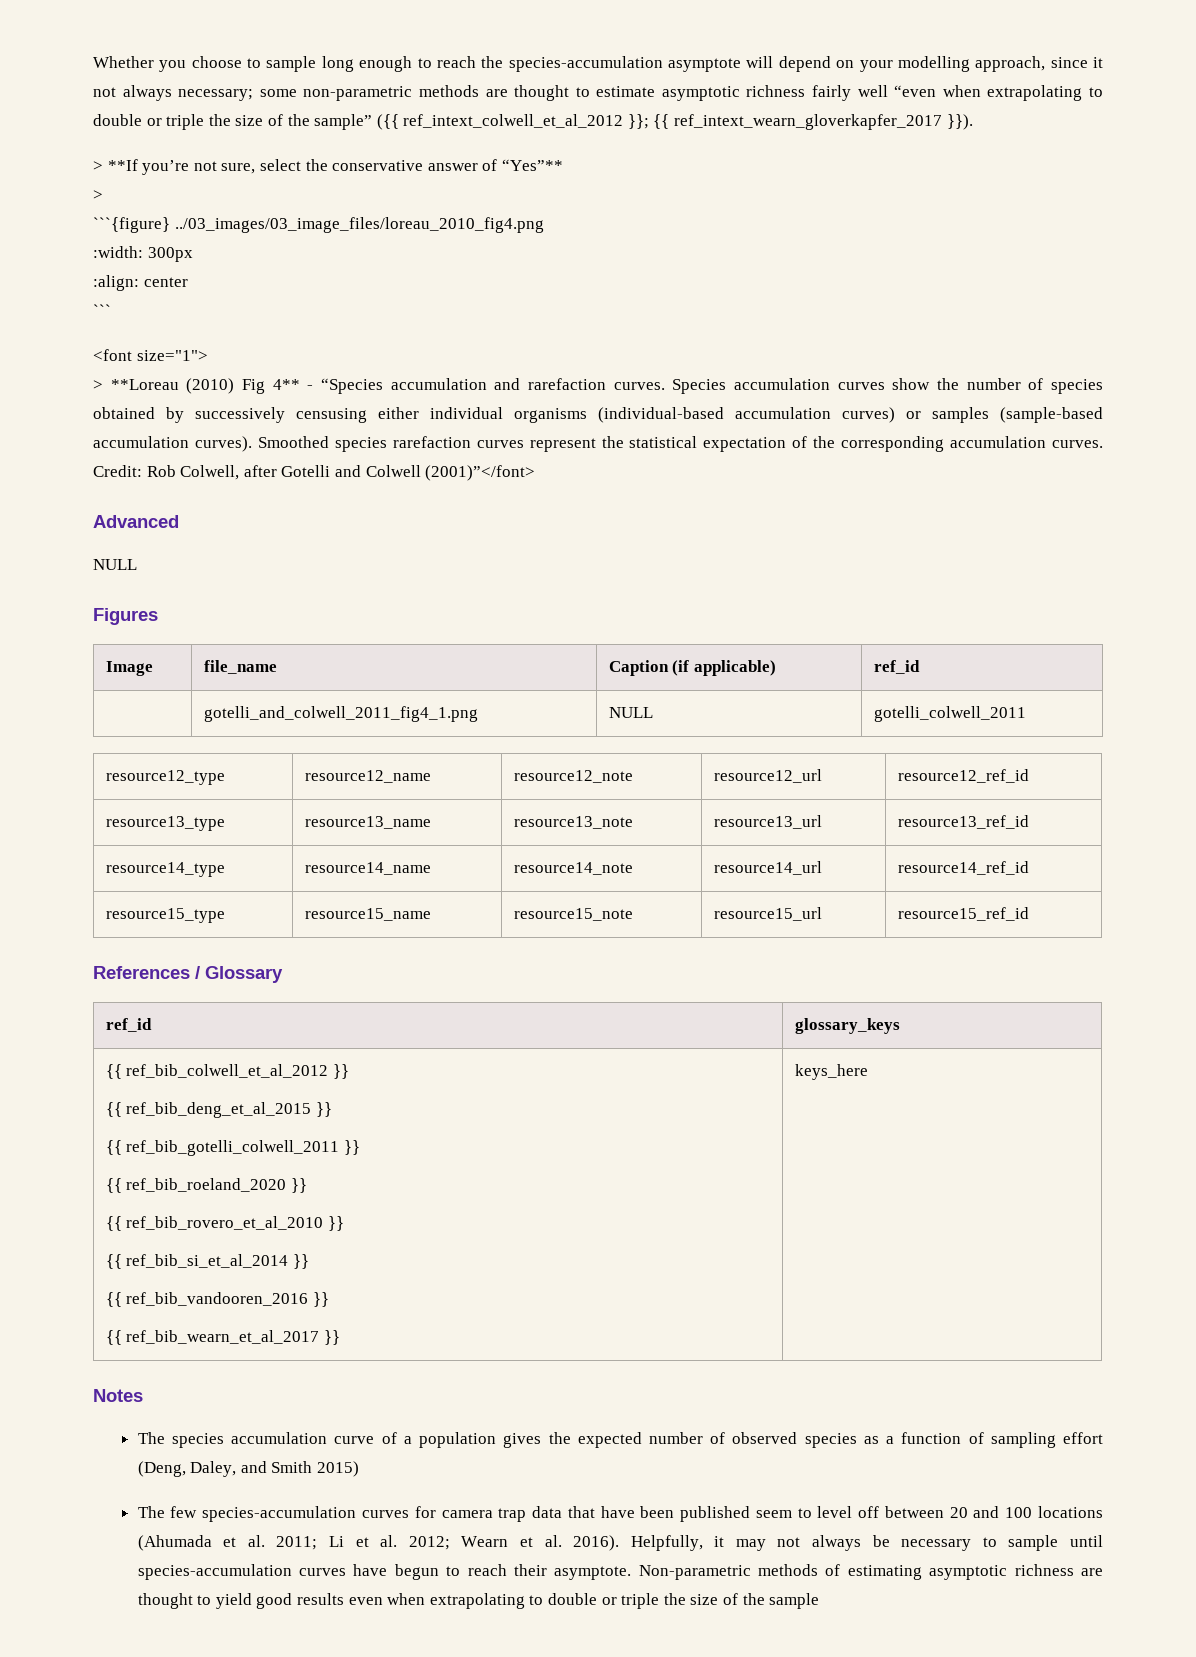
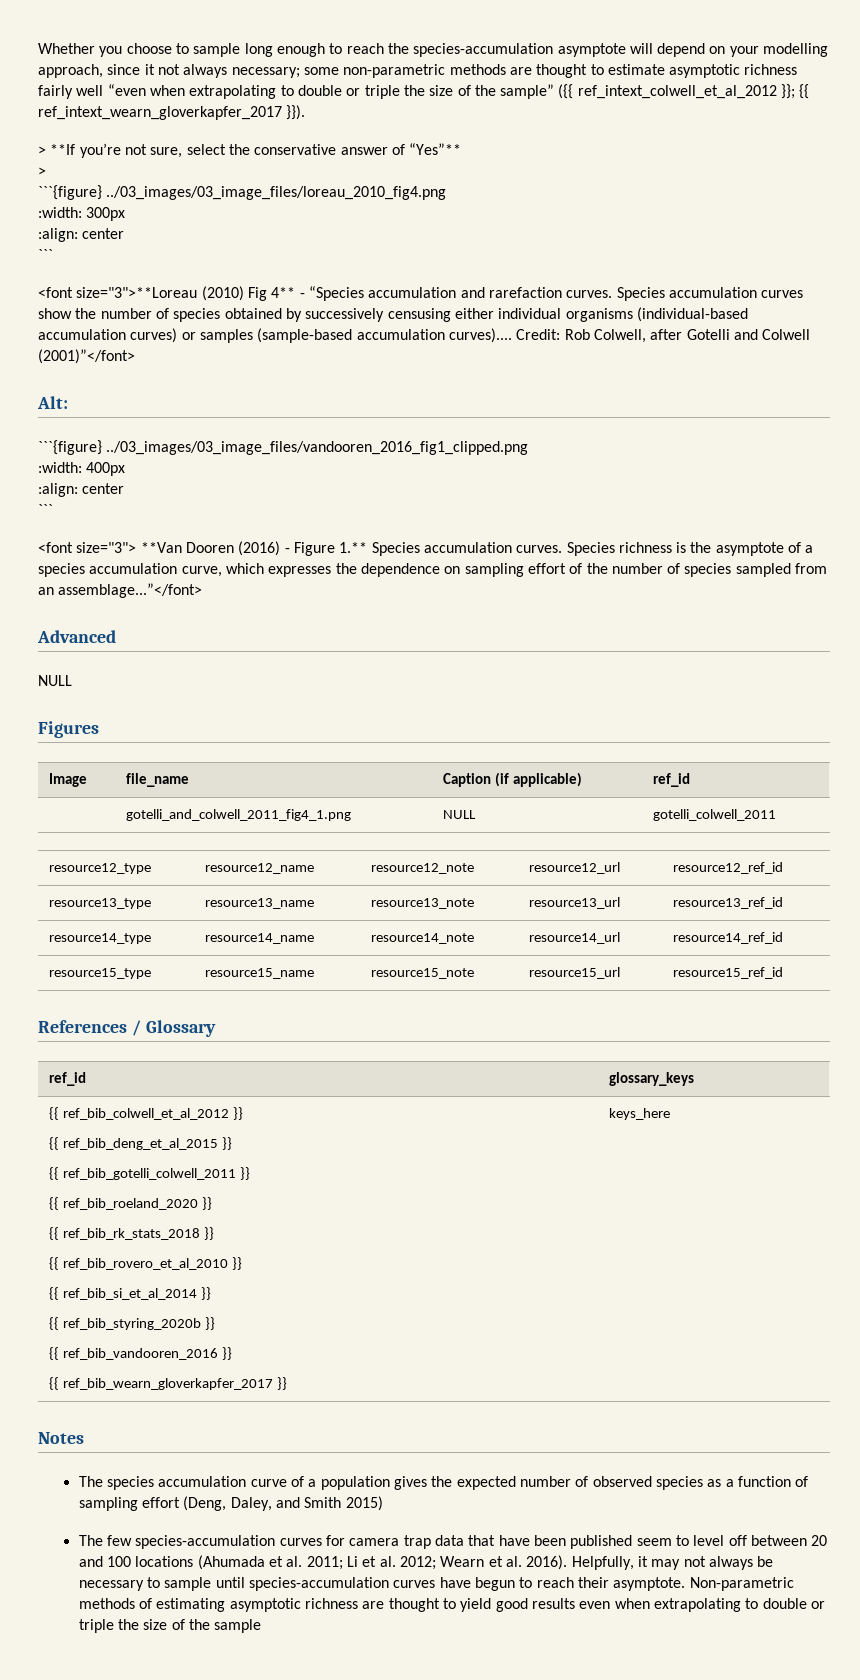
[136,350,208,361] [93,379,179,390] size="1"> // > **Loreau -> [76,287,198,298] size="3">**Loreau
[194,436,1103,452] curves). Smoothed species rarefaction curves represent the statistical expectation of the corresponding accumulation curves. -> [448,328,512,343] curves)....
(536, 473) none -> [37,396,68,409] [38,440,529,455] [38,462,126,476] [38,483,125,497] [38,504,53,515] [38,541,814,556] [38,563,828,577] [38,583,203,598] // Alt: // ```{figure} ../03_images/03_image_files/vandooren_2016_fig1_clipped.png // :width: 400px // :align: center // ``` // <font size="3"> **Van Dooren (2016) - Figure 1.** Species accumulation curves. Species richness is the asymptote of a species accumulation curve, which expresses the dependence on sampling effort of the number of species sampled from an assemblage...”</font>
(307, 1185) none -> [48,1227,214,1240] // {{ ref_bib_rk_stats_2018 }}
(309, 1261) none -> [48,1317,215,1330] // {{ ref_bib_styring_2020b }}
[126,1330,320,1344] ref_bib_wearn_et_al_2017 -> [62,1378,273,1390] ref_bib_wearn_gloverkapfer_2017

